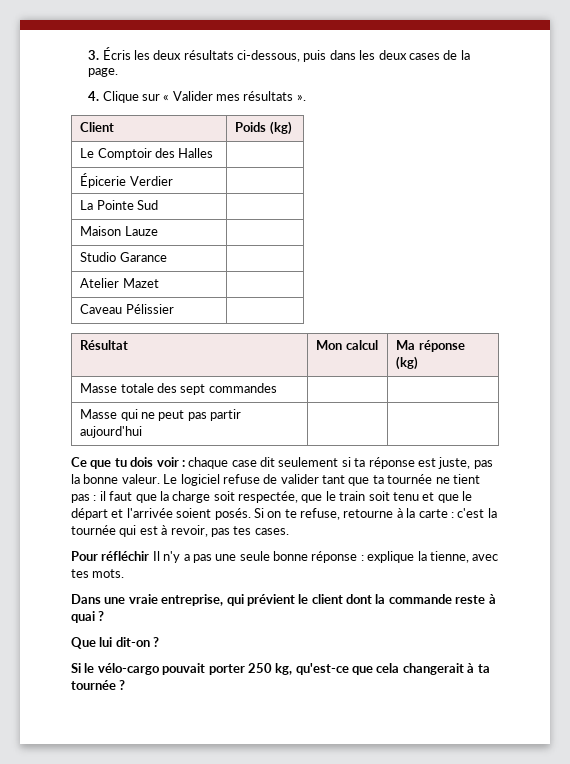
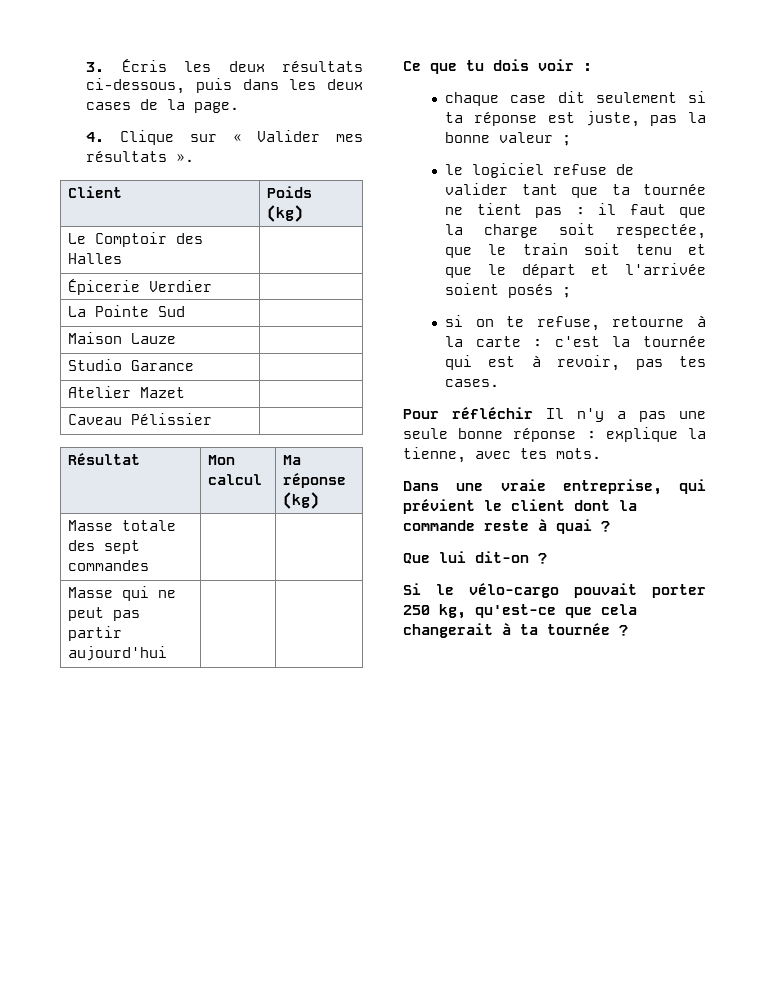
(185, 463) none -> (592, 67) //
[121,474,178,484] valeur. Le -> [499,132,572,146] [445,164,464,175] valeur ; // le
[214,508,264,520] posés. Si -> [508,283,572,298] [445,315,464,327] posés ; // si

